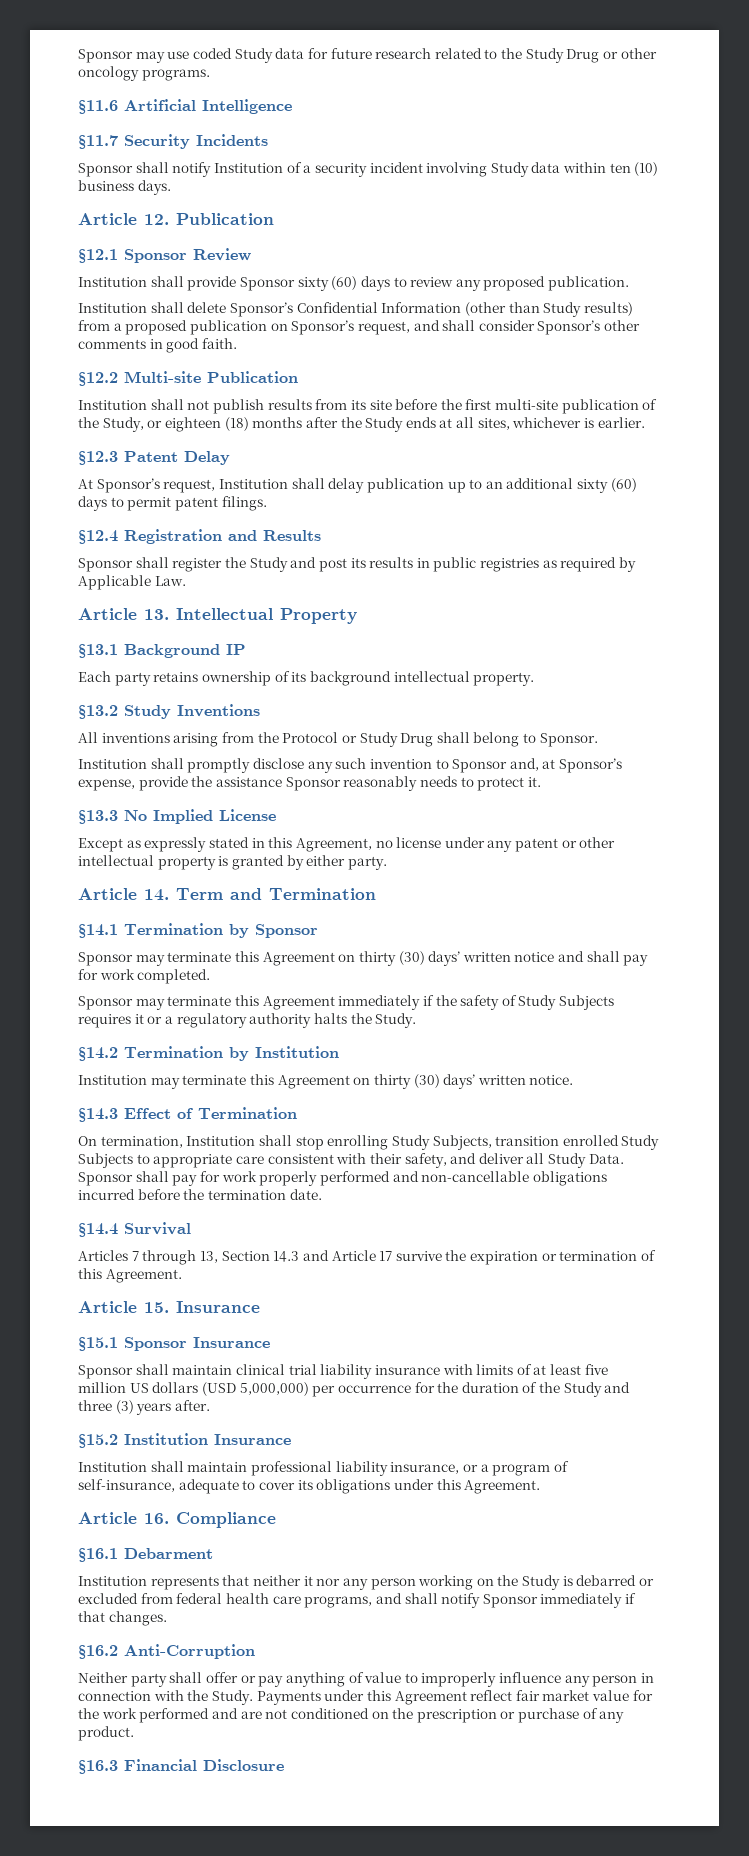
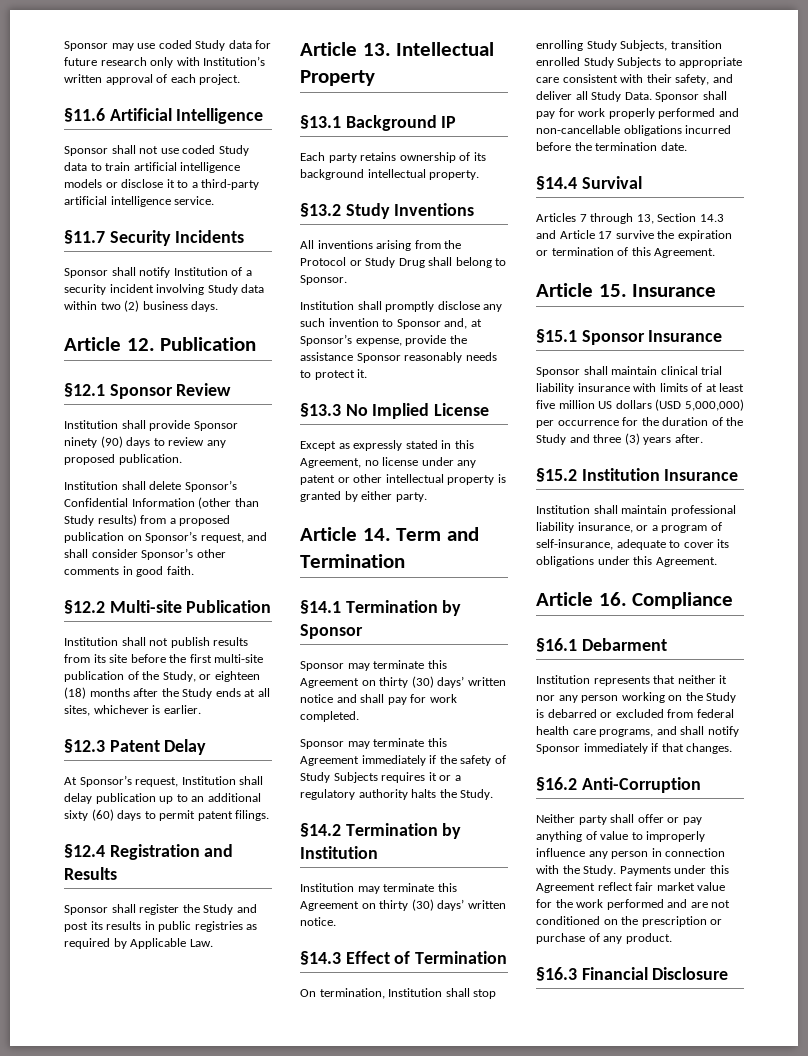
[434,48,657,63] [78,66,210,81] [78,99,292,114] related to the Study Drug or other oncology programs. // §11.6 Artificial Intelligence -> [150,56,266,68] [64,74,241,85] [64,108,264,124] [64,145,249,156] [64,162,241,173] [64,179,260,190] [64,196,215,207] only with Institution’s written approval of each project. // §11.6 Artificial Intelligence // Sponsor shall not use coded Study data to train artificial intelligence models or disclose it to a third-party artificial intelligence service.
[609,162,659,176] ten (10) -> [100,300,140,312] two (2)
[297,276,358,291] sixty (60) -> [64,436,123,448] ninety (90)

